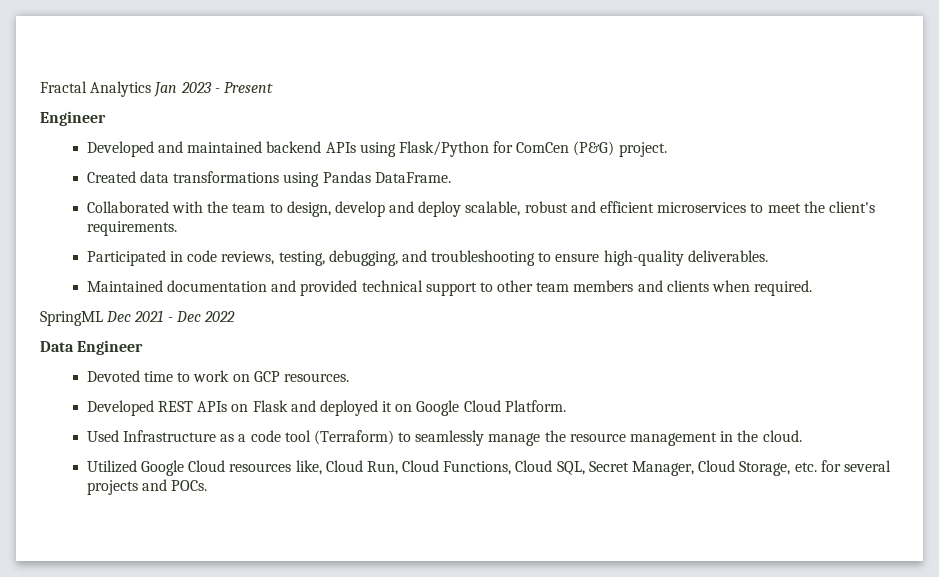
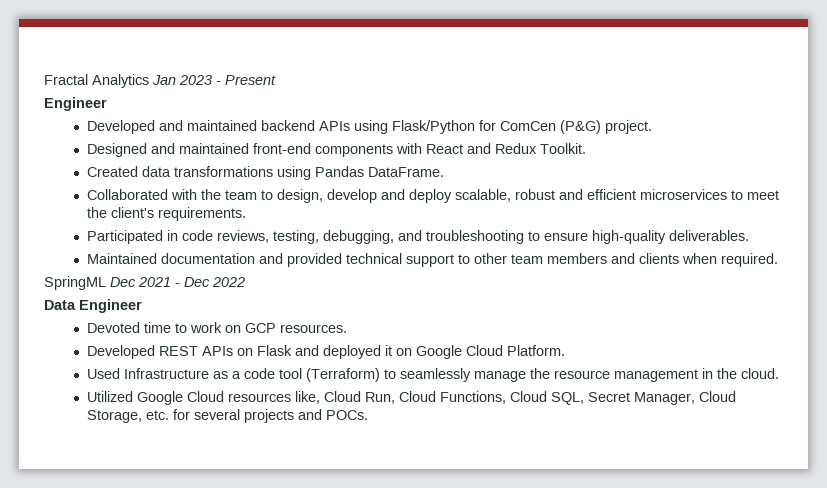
(667, 149) none -> [86,143,586,157] // Designed and maintained front-end components with React and Redux Toolkit.

